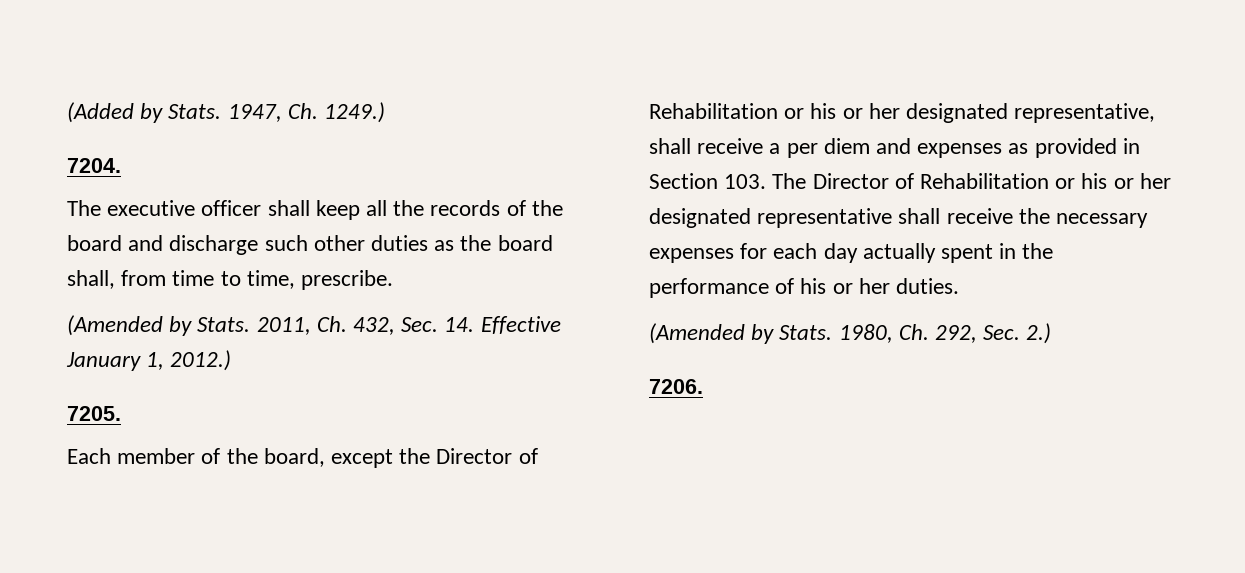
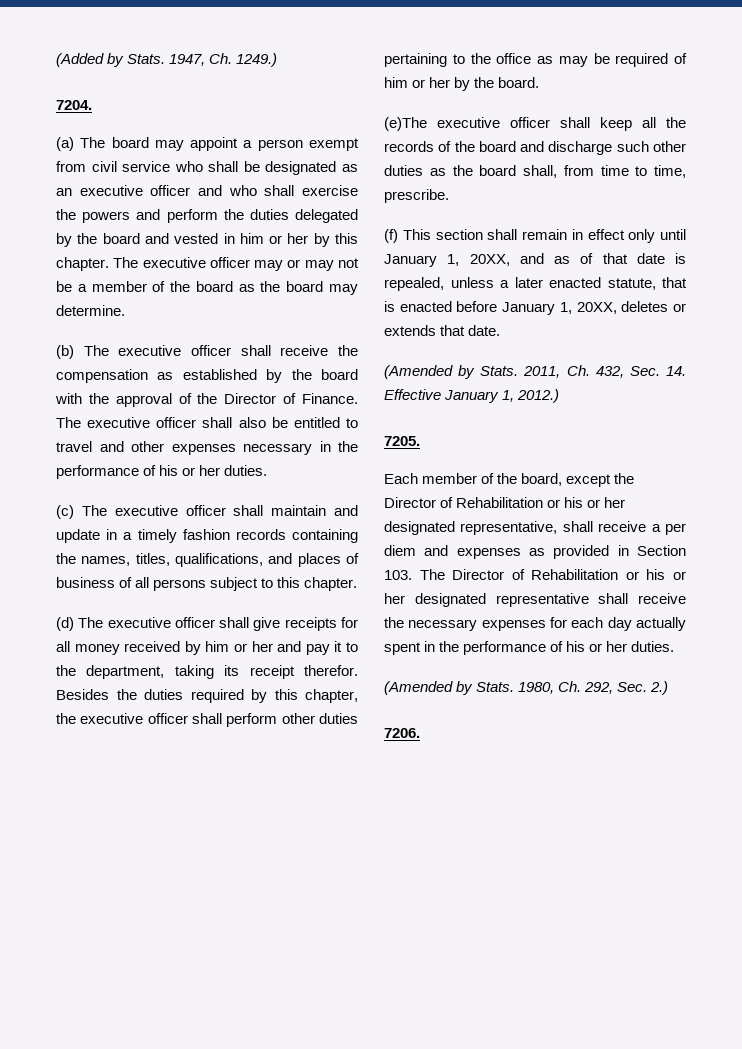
[67,200,101,216] The -> [56,137,359,151] [56,161,358,175] [56,185,358,196] [56,209,358,223] [56,233,359,247] [56,257,359,271] [56,281,358,295] [56,305,125,316] [56,345,358,359] [56,369,358,383] [55,393,358,407] [56,417,359,428] [56,441,358,455] [56,465,268,479] [56,505,358,519] [56,529,358,543] [56,553,359,567] [56,577,358,591] [56,617,358,631] [56,641,358,655] [56,665,358,679] [56,689,358,703] [56,713,359,727] [384,53,687,67] [384,77,540,91] [384,117,427,131] (a) The board may appoint a person exempt from civil service who shall be designated as an executive officer and who shall exercise the powers and perform the duties delegated by the board and vested in him or her by this chapter. The executive officer may or may not be a member of the board as the board may determine. // (b) The executive officer shall receive the compensation as established by the board with the approval of the Director of Finance. The executive officer shall also be entitled to travel and other expenses necessary in the performance of his or her duties. // (c) The executive officer shall maintain and update in a timely fashion records containing the names, titles, qualifications, and places of business of all persons subject to this chapter. // (d) The executive officer shall give receipts for all money received by him or her and pay it to the department, taking its receipt therefor. Besides the duties required by this chapter, the executive officer shall perform other duties pertaining to the office as may be required of him or her by the board. // (e)The
(394, 280) none -> [384,229,686,243] [384,253,686,267] [384,277,687,291] [384,301,686,315] [384,325,501,336] // (f) This section shall remain in effect only until January 1, 20XX, and as of that date is repealed, unless a later enacted statute, that is enacted before January 1, 20XX, deletes or extends that date.

